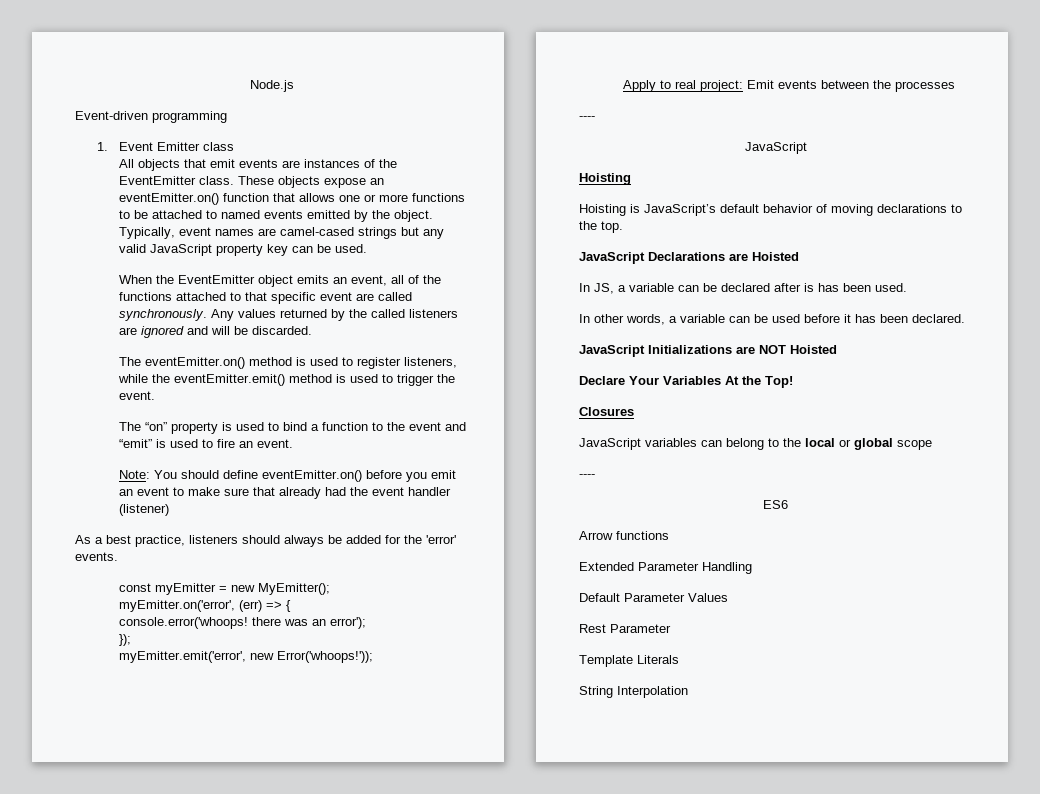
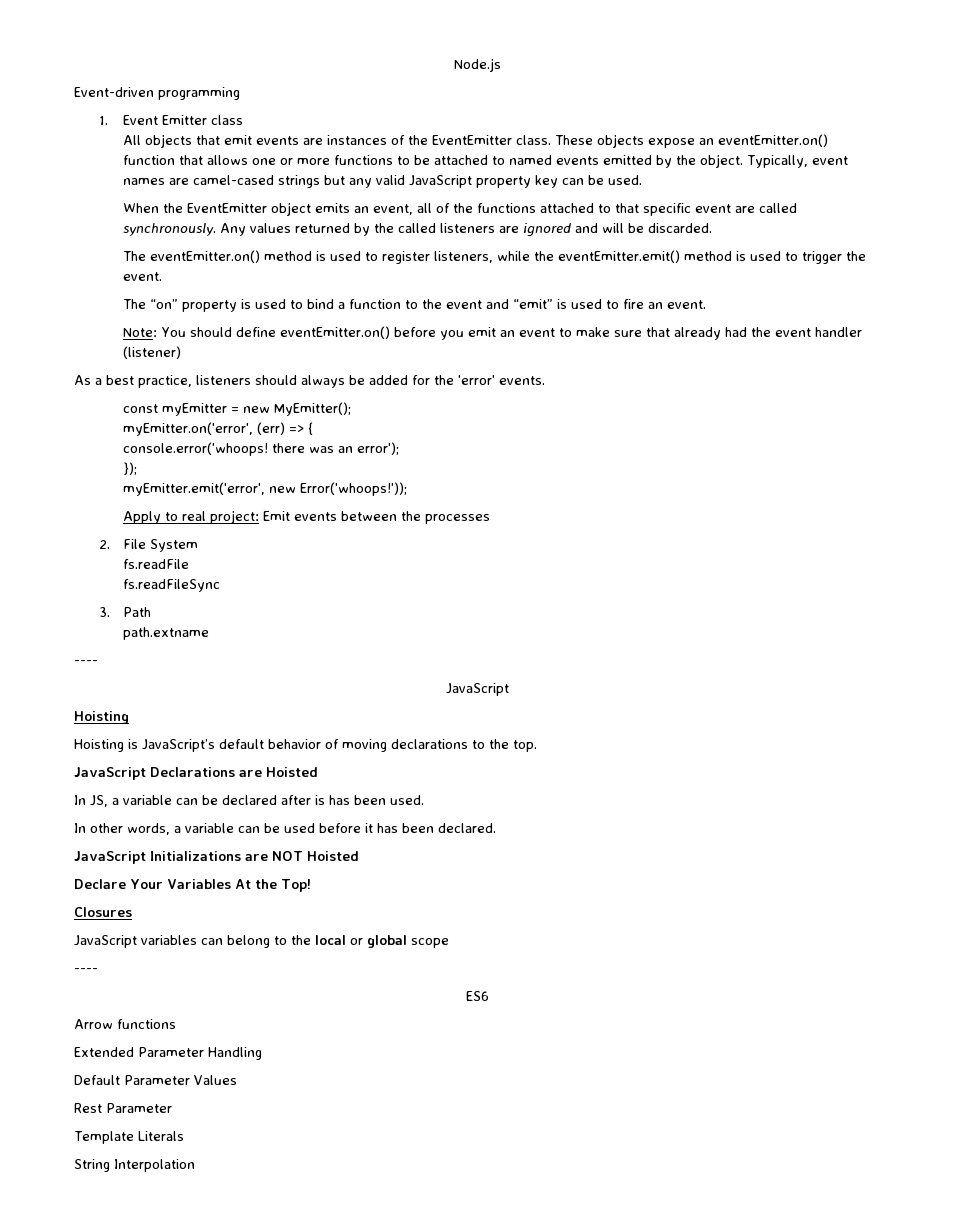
(955, 86) none -> [98,539,199,552] [123,559,190,569] [123,579,221,592] [98,607,152,617] [123,627,210,640] // 2. File System // fs.readFile // fs.readFileSync // 3. Path // path.extname

